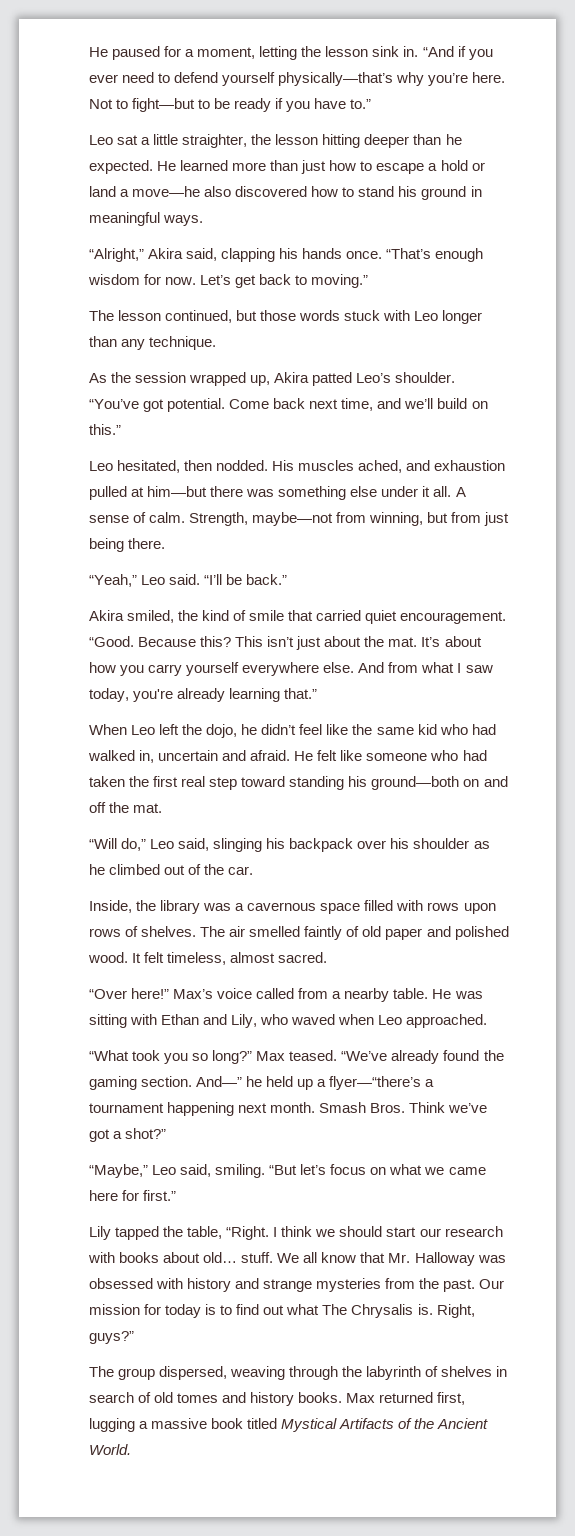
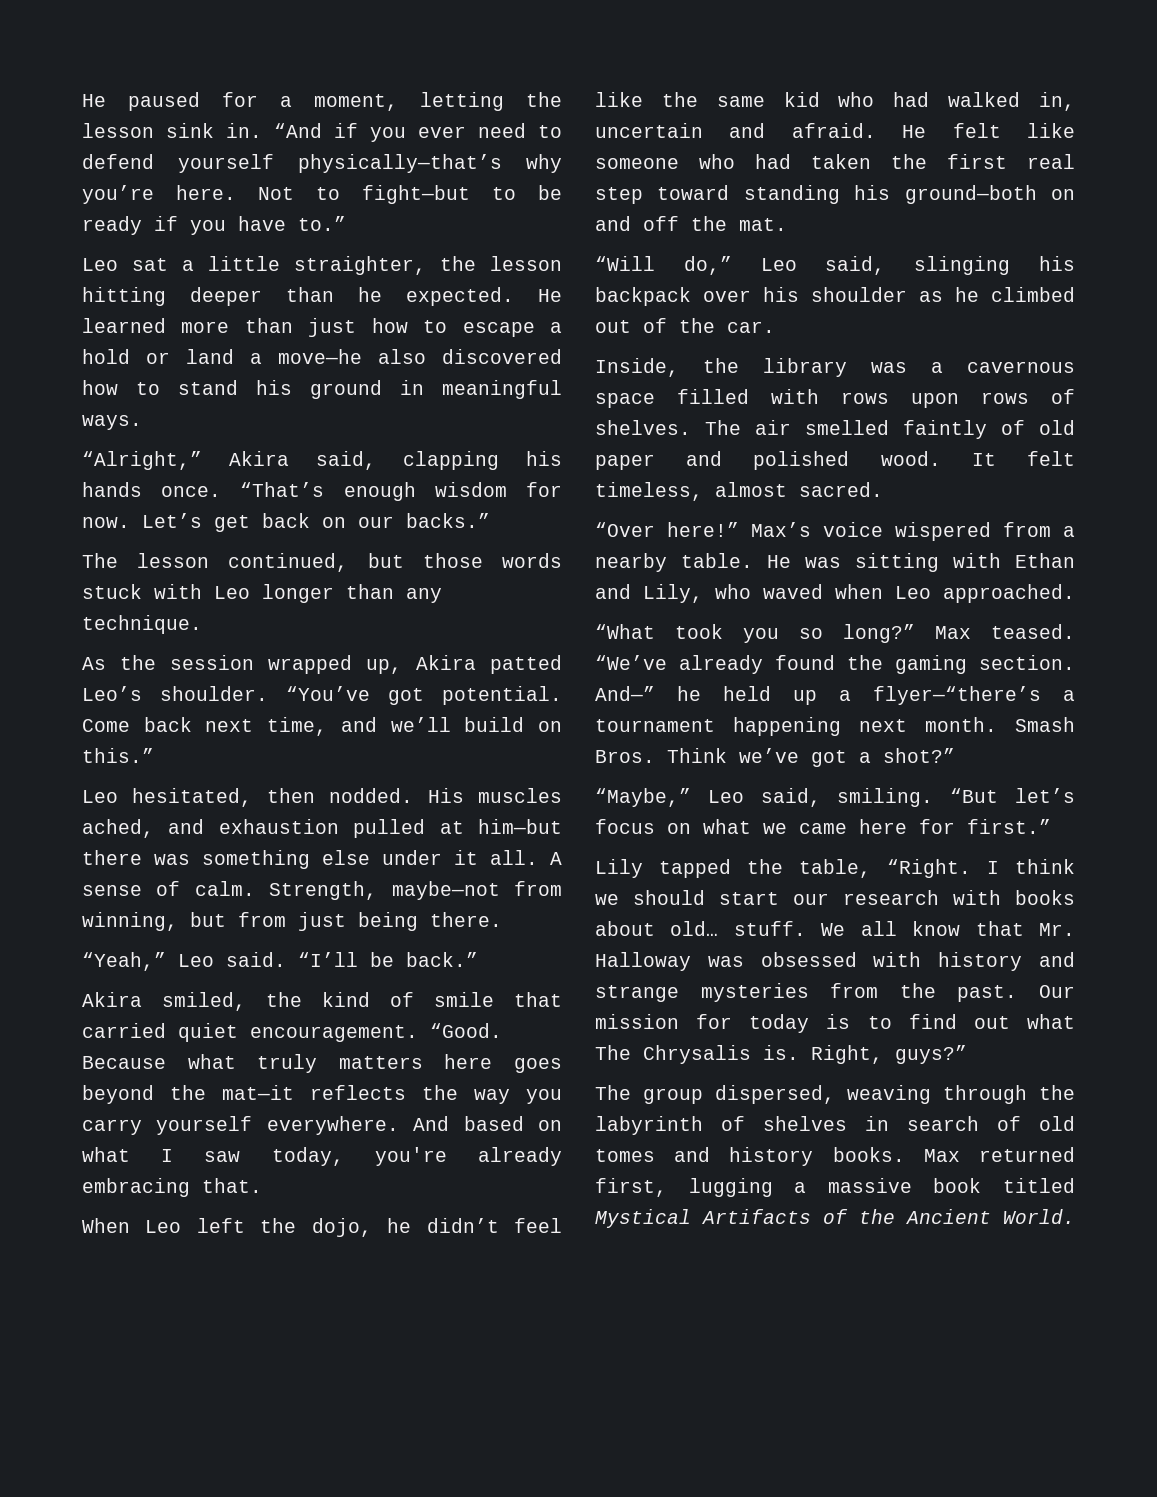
[295,274,369,288] to moving.” -> [322,513,490,528] on our backs.”
[200,636,482,650] [89,662,419,676] this? This isn’t just about the mat. It’s about how you carry yourself everywhere else. And from -> [187,1054,562,1073] [82,1085,562,1104] [82,1116,562,1135] what truly matters here goes beyond the mat—it reflects the way you carry yourself everywhere. And based on
[229,688,318,702] learning that.” -> [82,1178,262,1197] embracing that.
[256,988,295,999] called -> [895,522,991,541] wispered

